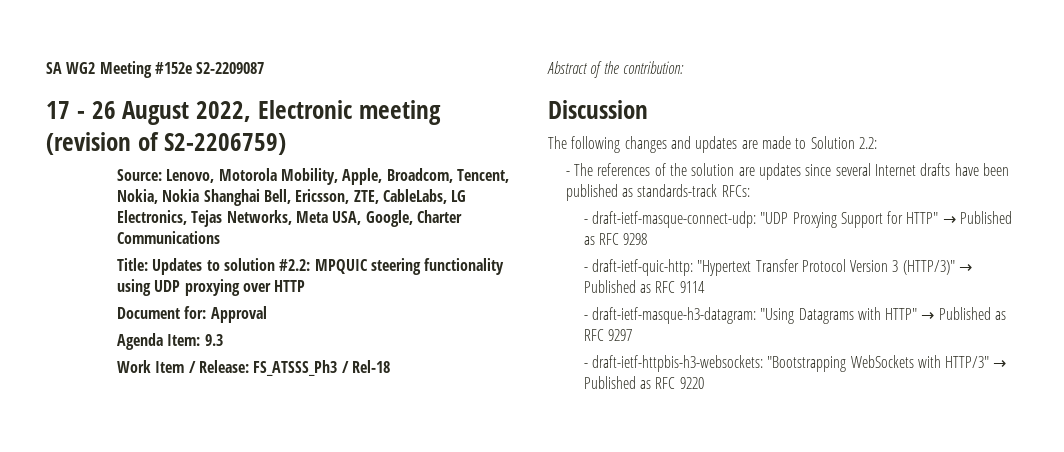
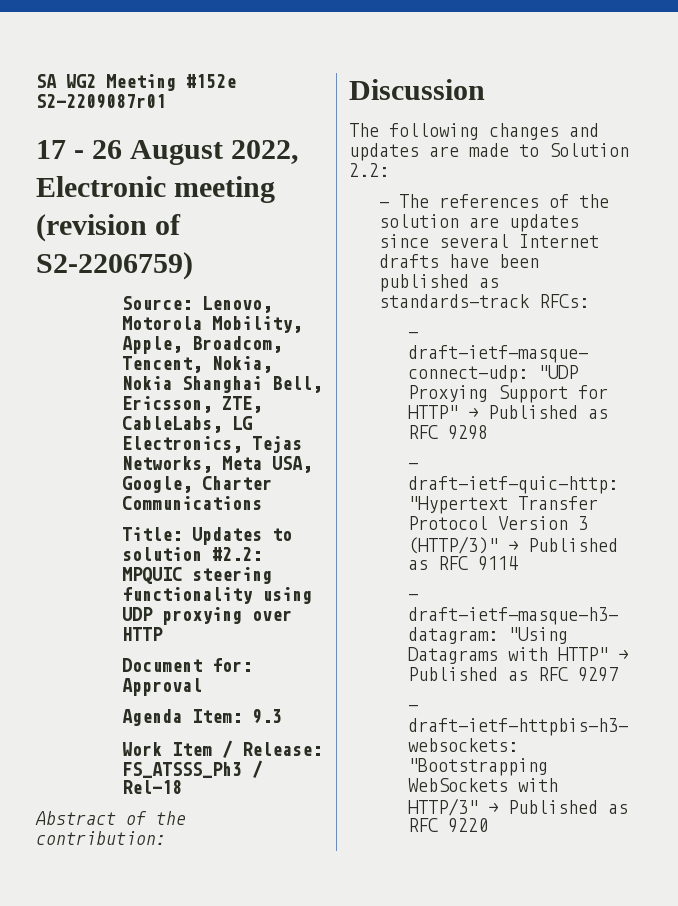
[196,62,265,74] S2-2209087 -> [36,94,166,109] S2-2209087r01

